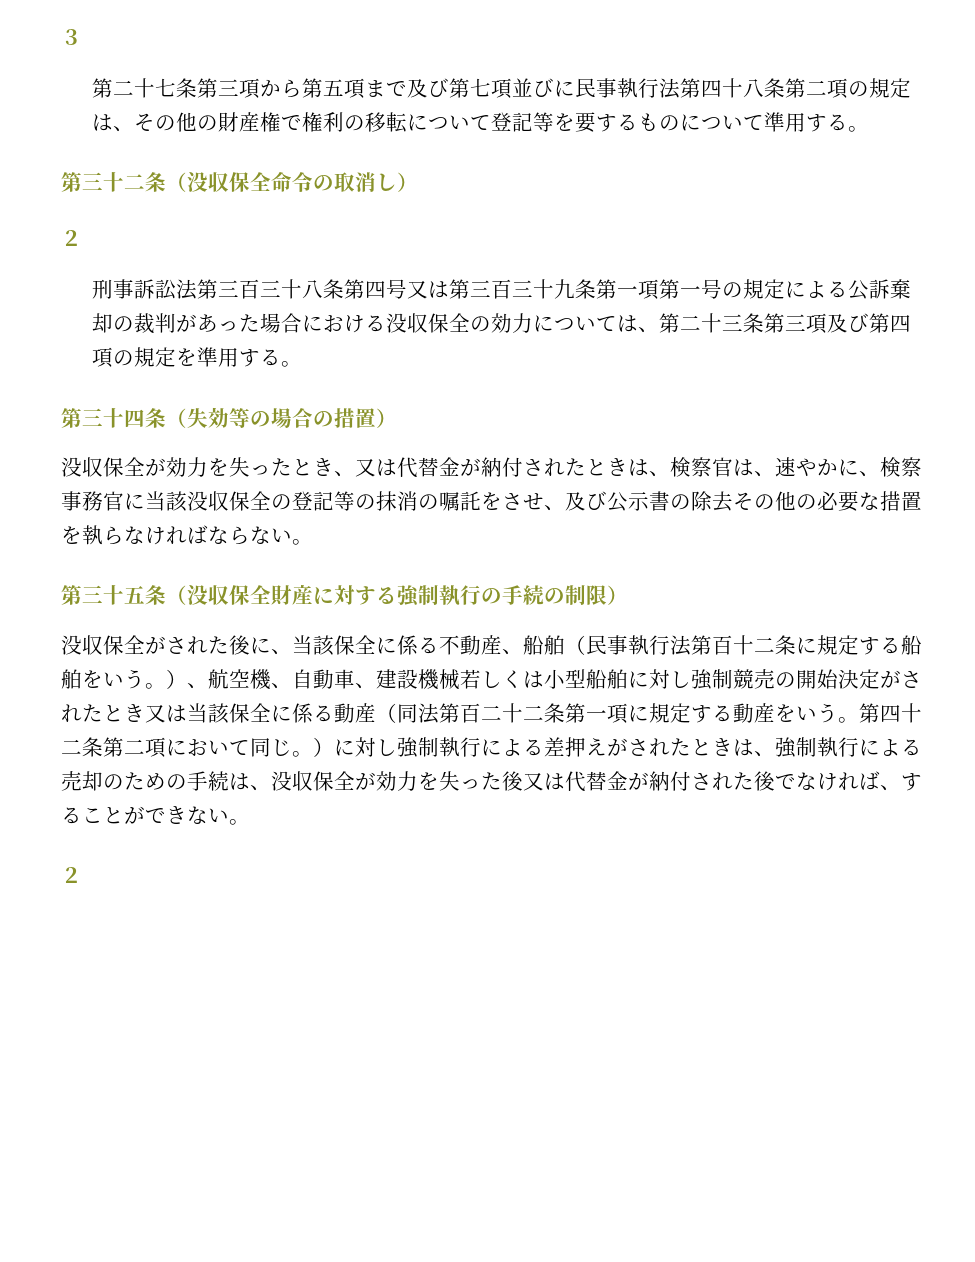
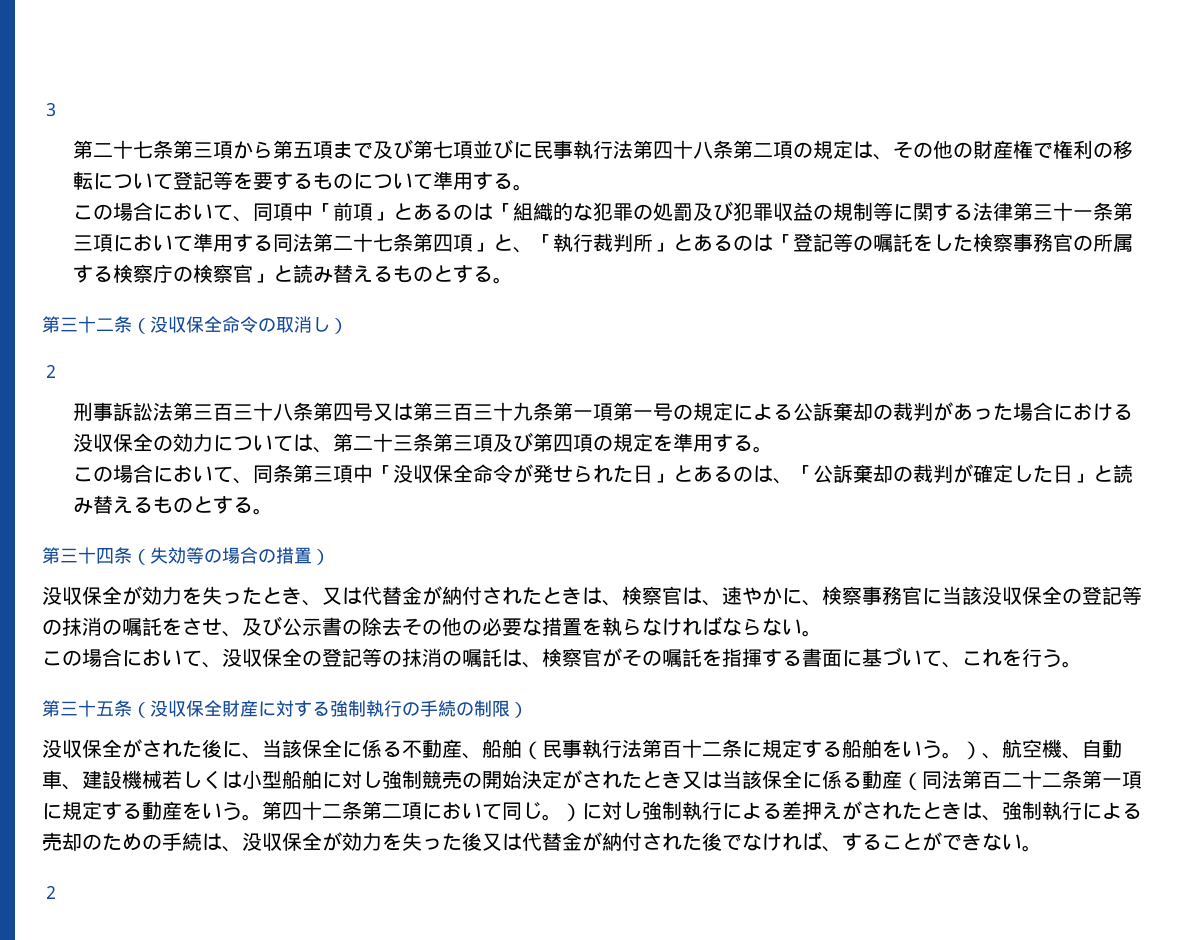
(870, 129) none -> [73,201,1134,222] [73,233,1134,253] [73,264,514,284] // この場合において、同項中「前項」とあるのは「組織的な犯罪の処罰及び犯罪収益の規制等に関する法律第三十一条第三項において準用する同法第二十七条第四項」と、「執行裁判所」とあるのは「登記等の嘱託をした検察事務官の所属する検察庁の検察官」と読み替えるものとする。
(303, 364) none -> [73,464,1134,484] [73,495,274,515] // この場合において、同条第三項中「没収保全命令が発せられた日」とあるのは、「公訴棄却の裁判が確定した日」と読み替えるものとする。
(313, 542) none -> [42,647,1082,668] // この場合において、没収保全の登記等の抹消の嘱託は、検察官がその嘱託を指揮する書面に基づいて、これを行う。

